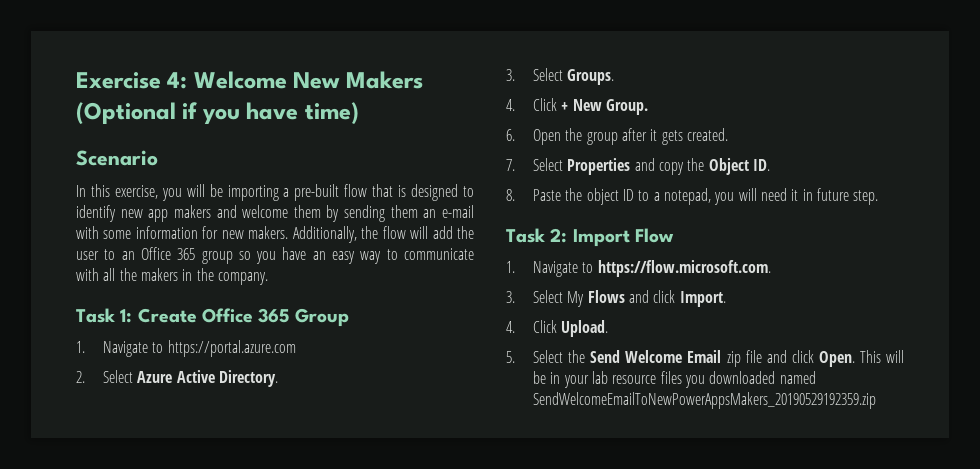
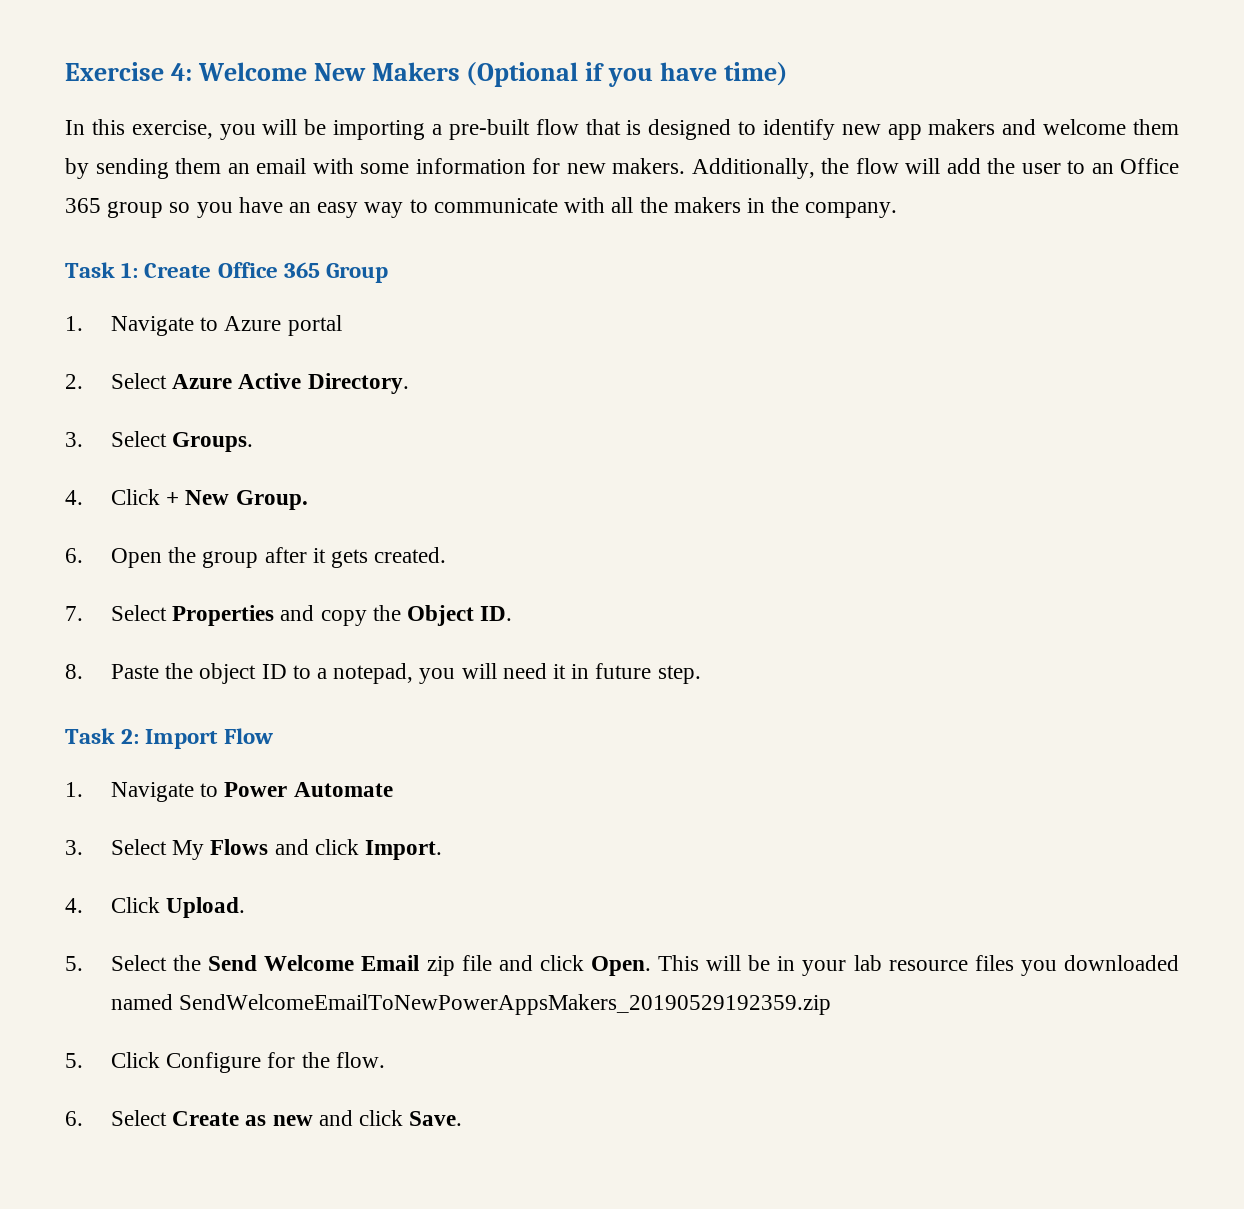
[76,150,158,166] // Scenario -> (788, 74) none
[441,205,474,218] e-mail -> [256,158,306,174] email
[167,340,296,357] https://portal.azure.com -> [224,315,342,336] Azure portal
[597,260,771,277] https://flow.microsoft.com. -> [224,782,393,797] Power Automate
(877, 400) none -> [65,1052,385,1073] [65,1110,463,1126] // 5. Click Configure for the flow. // 6. Select Create as new and click Save.

